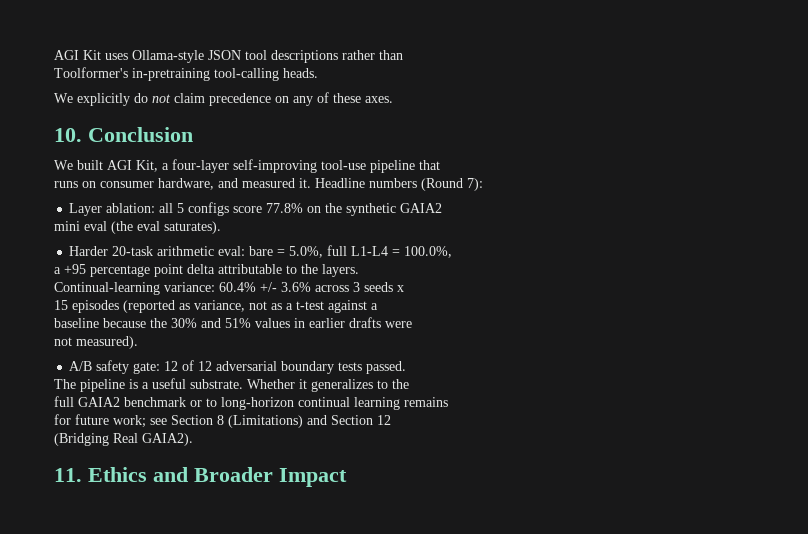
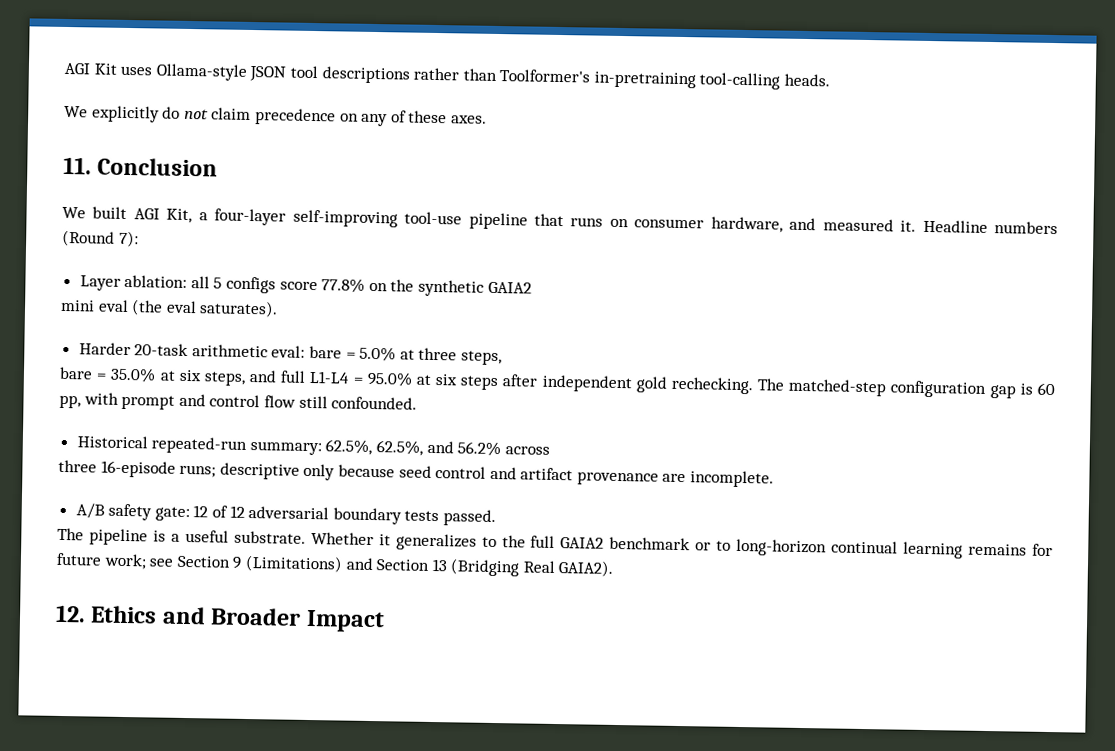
(403, 55) // -> (497, 74) none
[54,128,82,142] 10. -> [63,156,92,175] 11.
(440, 165) // -> (564, 220) none
[289,245,453,258] [54,264,359,277] [54,282,404,295] [54,300,378,313] [54,317,412,328] [54,336,138,349] 5.0%, full L1-L4 = 100.0%, // a +95 percentage point delta attributable to the layers. // Continual-learning variance: 60.4% +/- 3.6% across 3 seeds x // 15 episodes (reported as variance, not as a t-test against a // baseline because the 30% and 51% values in earlier drafts were // not measured). -> [359,346,503,366] [59,366,1055,399] [59,392,418,410] [76,435,550,457] [58,459,775,488] 5.0% at three steps, // bare = 35.0% at six steps, and full L1-L4 = 95.0% at six steps after independent gold rechecking. The matched-step configuration gap is 60 pp, with prompt and control flow still confounded. // Historical repeated-run summary: 62.5%, 62.5%, and 56.2% across // three 16-episode runs; descriptive only because seed control and artifact provenance are incomplete.
(409, 384) // -> (526, 541) none
(448, 402) // -> (1028, 549) none
[217,415,224,425] 8 -> [232,556,243,569] 9
[377,415,391,425] 12 // -> [431,558,448,572] 13
[54,468,82,482] 11. -> [55,604,86,623] 12.

